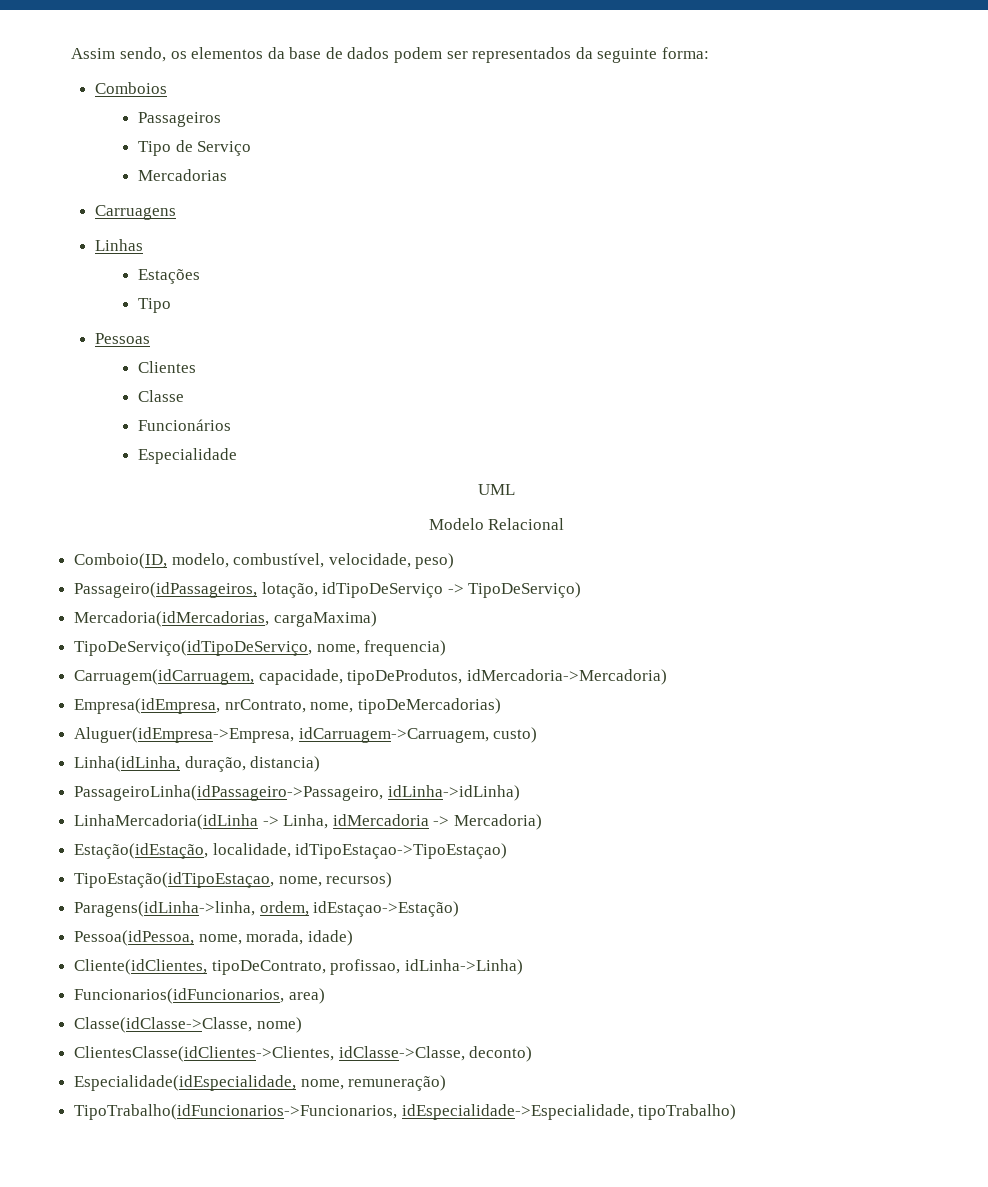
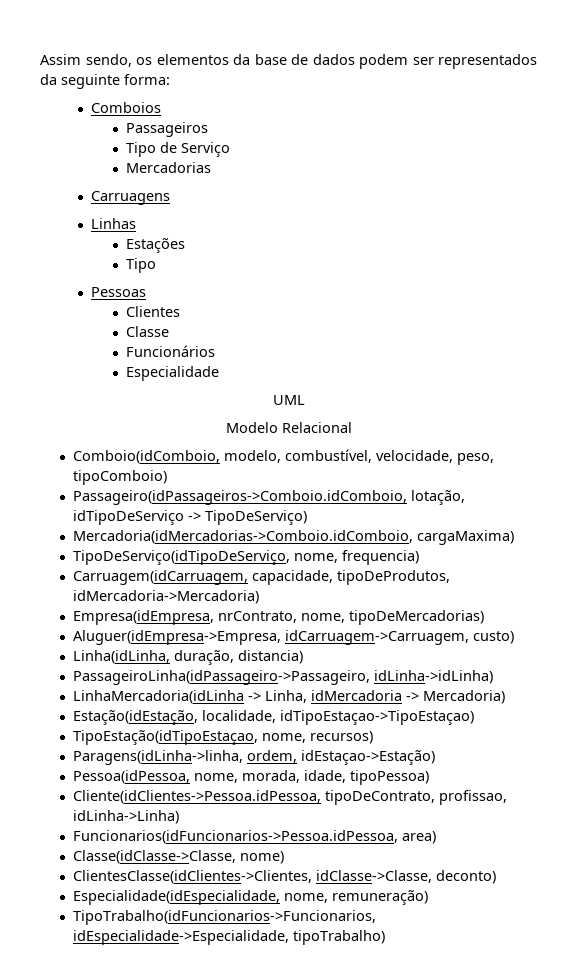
[74,553,168,569] Comboio(ID, -> [73,450,221,464] Comboio(idComboio,
[415,553,455,569] [74,582,258,598] peso) // Passageiro(idPassageiros, -> [457,453,495,465] [73,470,168,485] [73,490,408,505] peso, tipoComboio) // Passageiro(idPassageiros->Comboio.idComboio,
[74,611,270,627] Mercadoria(idMercadorias, -> [73,530,414,544] Mercadoria(idMercadorias->Comboio.idComboio,
[307,930,353,946] [74,959,208,975] idade) // Cliente(idClientes, -> [304,770,430,785] [73,790,322,804] idade, tipoPessoa) // Cliente(idClientes->Pessoa.idPessoa,
[74,988,285,1004] Funcionarios(idFuncionarios, -> [73,830,399,844] Funcionarios(idFuncionarios->Pessoa.idPessoa,

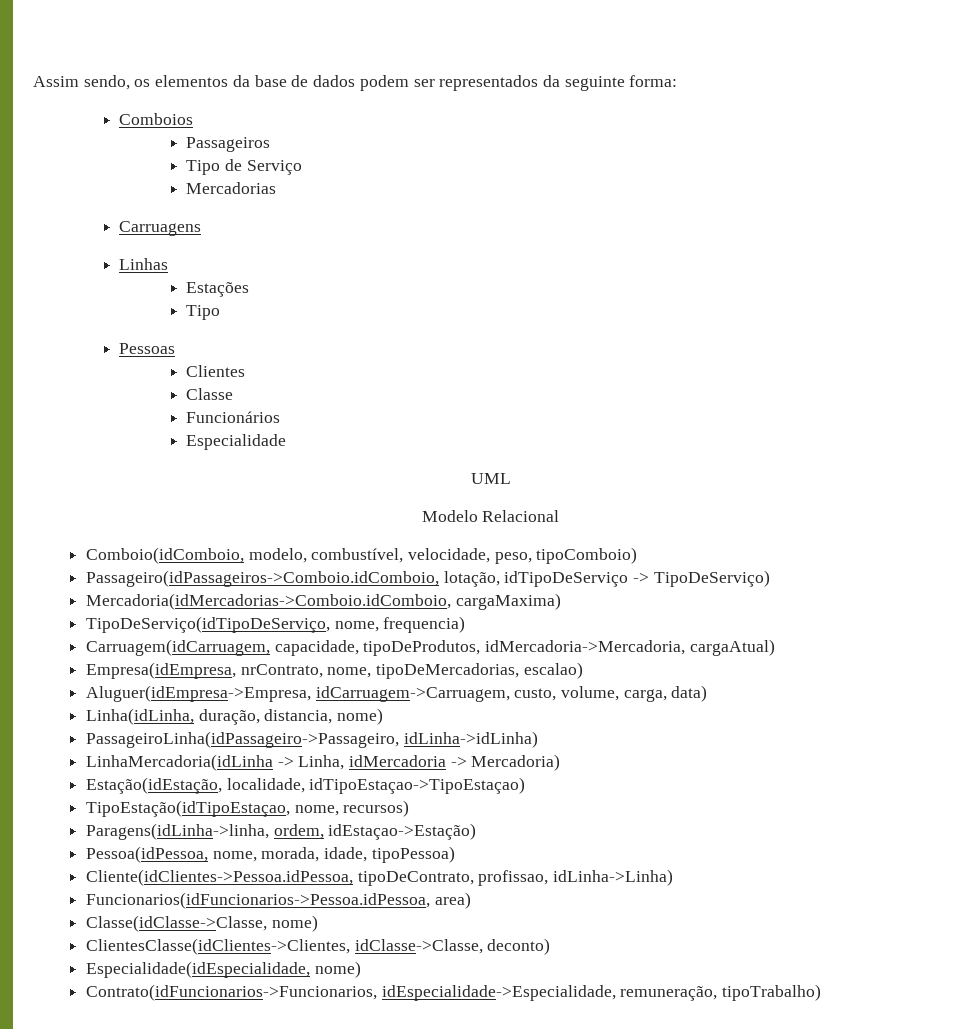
[73,590,260,604] idMercadoria->Mercadoria) -> [484,639,775,656] idMercadoria->Mercadoria, cargaAtual)
[349,610,485,625] tipoDeMercadorias) -> [375,662,583,679] tipoDeMercadorias, escalao)
[473,631,515,644] custo) -> [514,685,708,702] custo, volume, carga, data)
[238,650,304,664] distancia) -> [264,708,383,725] distancia, nome)
[284,890,429,905] [73,910,377,925] [73,930,290,945] nome, remuneração) // TipoTrabalho(idFuncionarios->Funcionarios, idEspecialidade->Especialidade, -> [314,961,361,978] [85,984,718,1001] nome) // Contrato(idFuncionarios->Funcionarios, idEspecialidade->Especialidade, remuneração,

